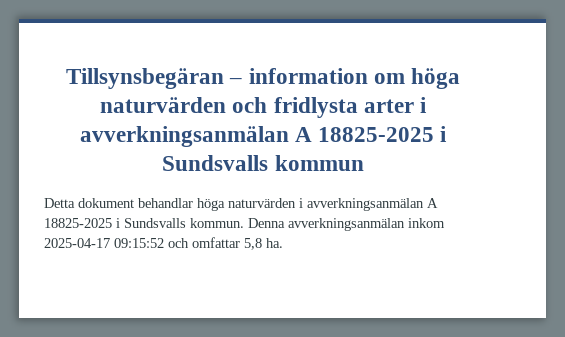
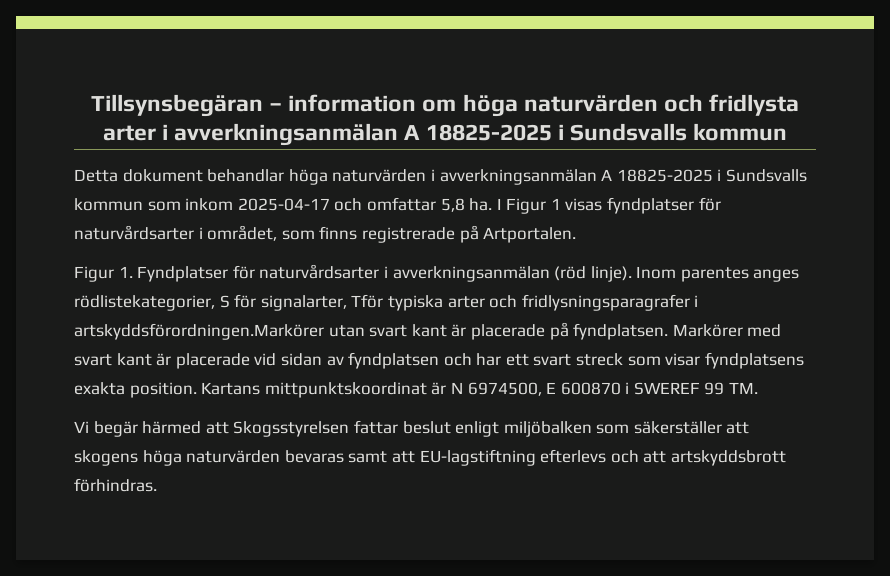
[190,218,405,231] kommun. Denna avverkningsanmälan -> [74,198,181,211] kommun som
[114,238,164,248] 09:15:52 -> (330, 204) none
(283, 243) none -> [496,197,721,214] [74,225,577,243] [74,264,800,282] [74,294,699,311] [74,322,782,340] [74,352,804,369] [74,382,759,398] [74,420,750,437] [74,449,786,466] [74,478,157,492] I Figur 1 visas fyndplatser för naturvårdsarter i området, som finns registrerade på Artportalen. // Figur 1. Fyndplatser för naturvårdsarter i avverkningsanmälan (röd linje). Inom parentes anges rödlistekategorier, S för signalarter, Tför typiska arter och fridlysningsparagrafer i artskyddsförordningen.Markörer utan svart kant är placerade på fyndplatsen. Markörer med svart kant är placerade vid sidan av fyndplatsen och har ett svart streck som visar fyndplatsens exakta position. Kartans mittpunktskoordinat är N 6974500, E 600870 i SWEREF 99 TM. // Vi begär härmed att Skogsstyrelsen fattar beslut enligt miljöbalken som säkerställer att skogens höga naturvärden bevaras samt att EU-lagstiftning efterlevs och att artskyddsbrott förhindras.

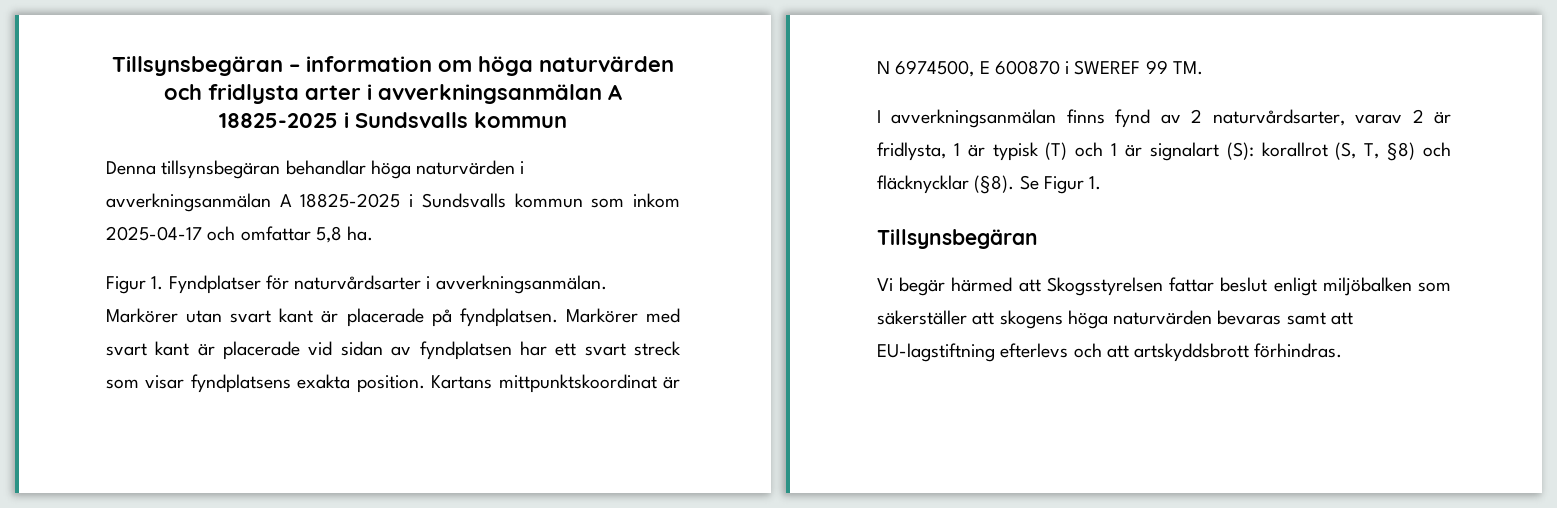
[74,169,203,182] Detta dokument -> [106,160,281,179] Denna tillsynsbegäran
[496,197,721,214] [74,225,577,243] I Figur 1 visas fyndplatser för naturvårdsarter i området, som finns registrerade på Artportalen. -> (374, 233) none
[392,266,800,282] [74,294,699,311] [74,323,324,340] avverkningsanmälan (röd linje). Inom parentes anges rödlistekategorier, S för signalarter, Tför typiska arter och fridlysningsparagrafer i artskyddsförordningen.Markörer -> [435,275,607,294] [106,308,178,323] avverkningsanmälan. Markörer
[443,353,472,366] och -> (512, 350) none
(759, 388) none -> [877,109,1451,128] [877,142,1451,161] [877,175,1102,194] [877,229,1038,249] // I avverkningsanmälan finns fynd av 2 naturvårdsarter, varav 2 är fridlysta, 1 är typisk (T) och 1 är signalart (S): korallrot (S, T, §8) och fläcknycklar (§8). Se Figur 1. // Tillsynsbegäran

